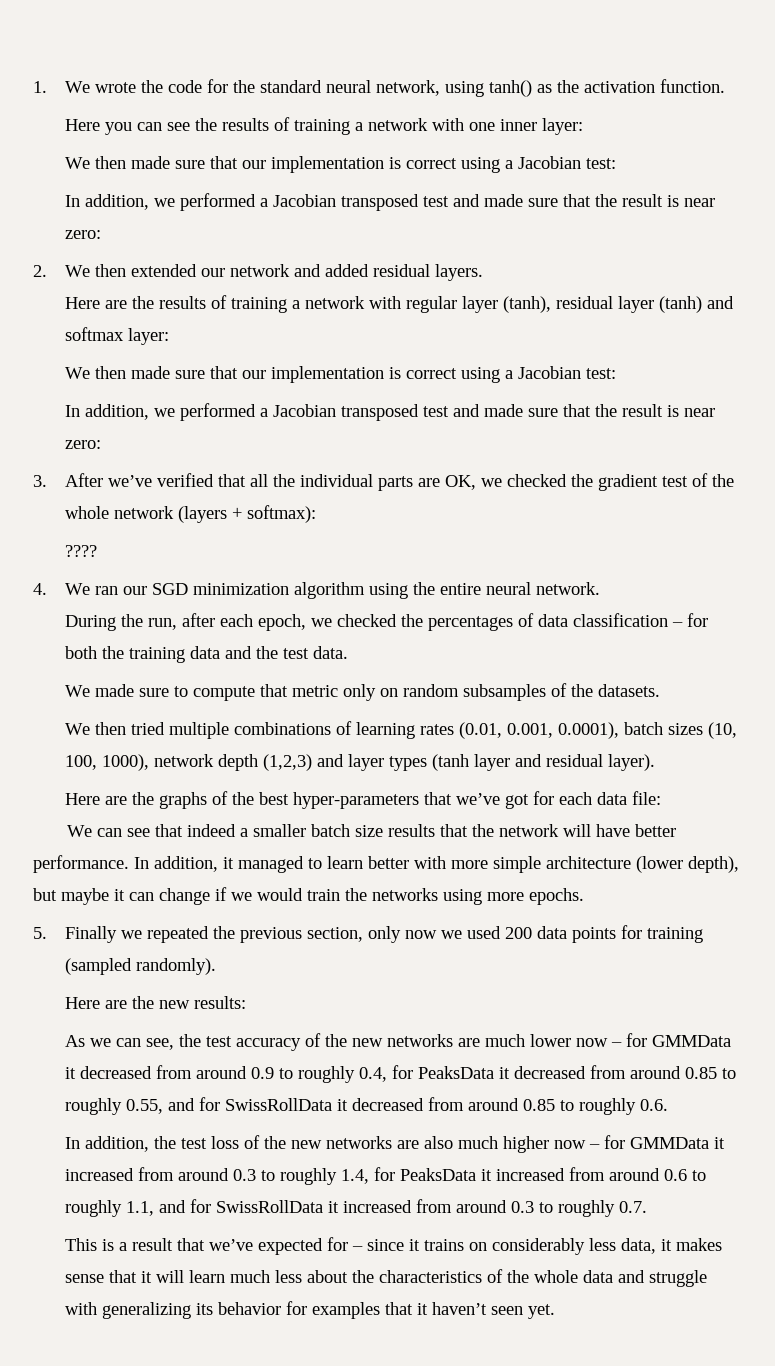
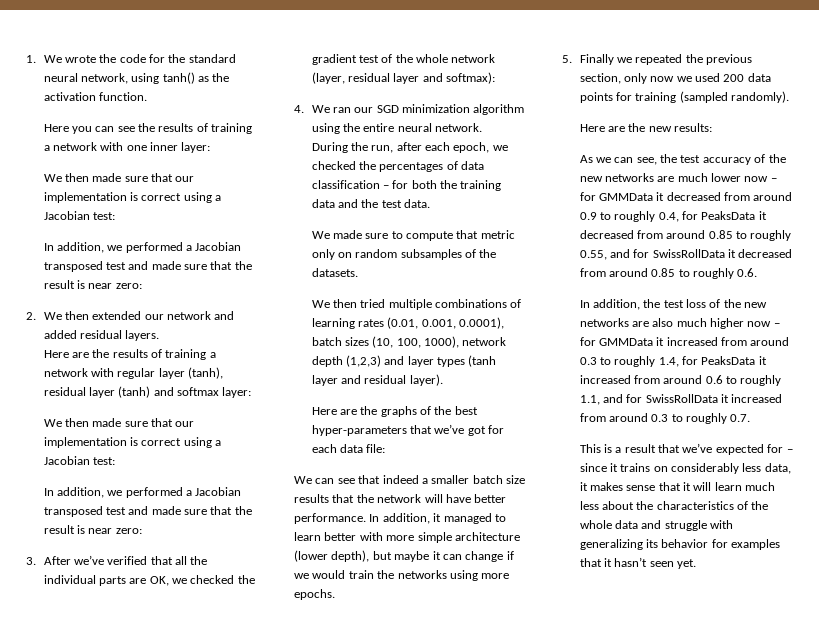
[177,506,242,523] (layers + -> [311,72,443,84] (layer, residual layer and
[64,545,97,557] // ???? -> (496, 78) none
[431,1302,487,1315] haven’t -> [614,557,648,567] hasn’t

